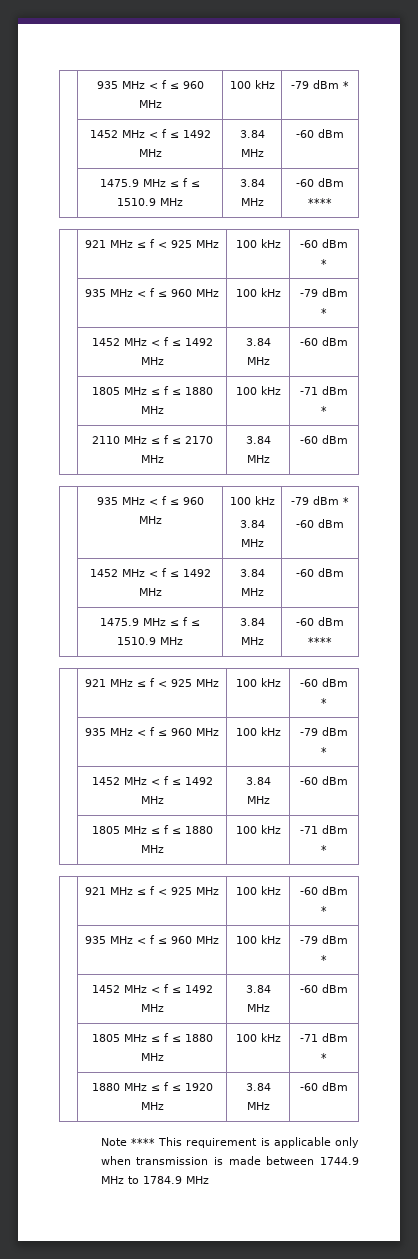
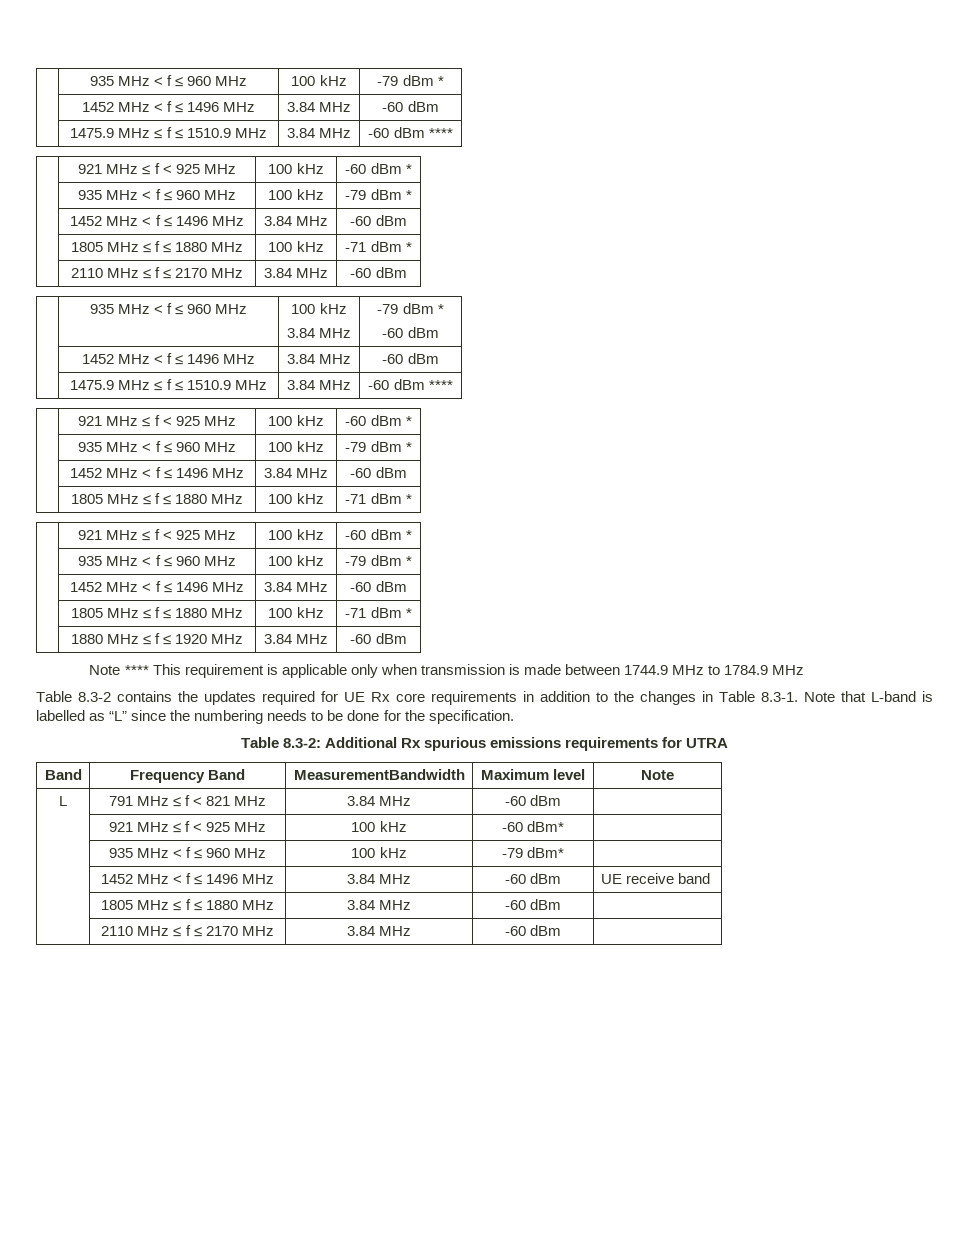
[182,130,211,138] 1492 -> [187,102,220,112] 1496
[184,338,213,346] 1492 -> [175,216,208,226] 1496
[182,569,211,577] 1492 -> [187,354,220,364] 1496
[184,777,213,785] 1492 -> [175,468,208,478] 1496
[184,985,213,993] 1492 -> [175,582,208,592] 1496
(209, 1180) none -> [36,691,933,705] [36,710,514,724] [240,737,729,751] [44,769,82,780] [129,769,246,783] [293,769,465,780] [480,769,586,780] [641,770,674,780] [59,796,67,806] [108,795,267,807] [346,796,412,806] [504,795,562,806] [108,821,267,833] [351,821,407,832] [501,821,565,832] [108,847,267,859] [351,847,407,858] [501,847,565,858] [100,873,275,885] [346,874,412,884] [504,873,562,884] [600,873,710,884] [101,899,274,911] [346,900,412,910] [504,899,562,910] [101,925,274,937] [346,926,412,936] [504,925,562,936] // Table 8.3-2 contains the updates required for UE Rx core requirements in addition to the changes in Table 8.3-1. Note that L-band is labelled as “L” since the numbering needs to be done for the specification. // Table 8.3-2: Additional Rx spurious emissions requirements for UTRA // Band | Frequency Band | MeasurementBandwidth | Maximum level | Note // L | 791 MHz ≤ f < 821 MHz | 3.84 MHz | -60 dBm | // | 921 MHz ≤ f < 925 MHz | 100 kHz | -60 dBm* | // | 935 MHz < f ≤ 960 MHz | 100 kHz | -79 dBm* | // | 1452 MHz < f ≤ 1496 MHz | 3.84 MHz | -60 dBm | UE receive band // | 1805 MHz ≤ f ≤ 1880 MHz | 3.84 MHz | -60 dBm | // | 2110 MHz ≤ f ≤ 2170 MHz | 3.84 MHz | -60 dBm |

